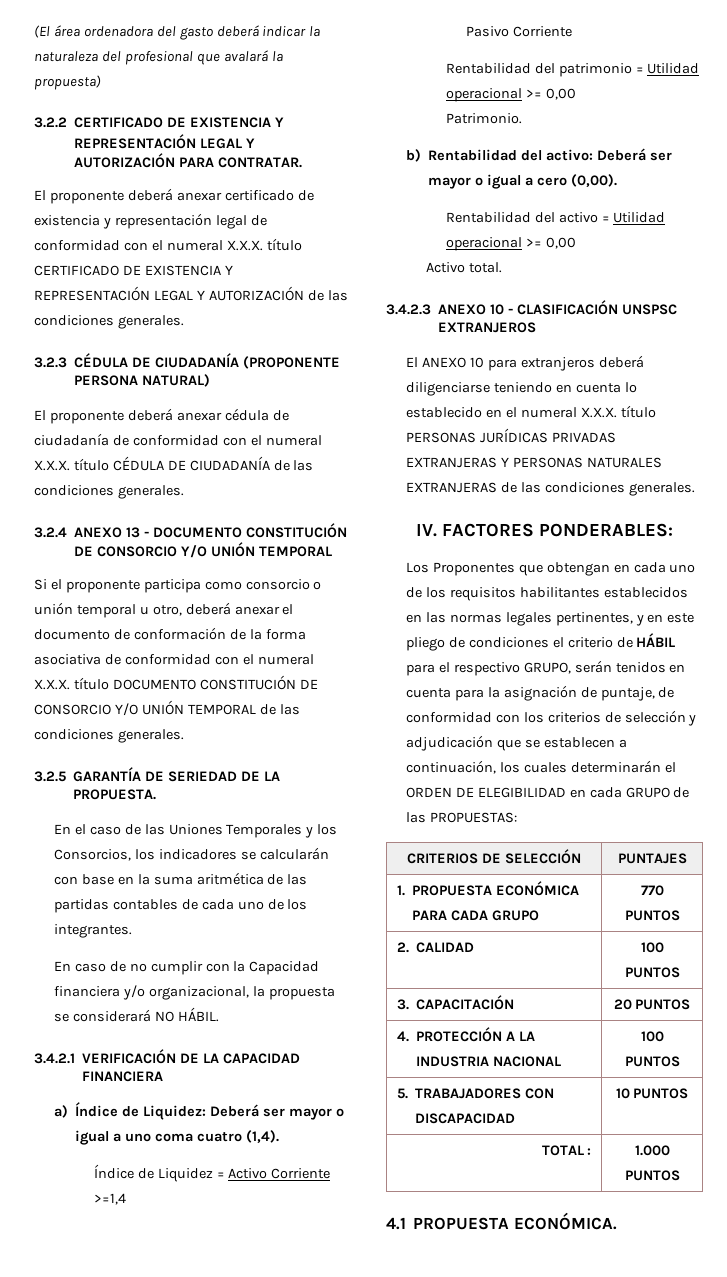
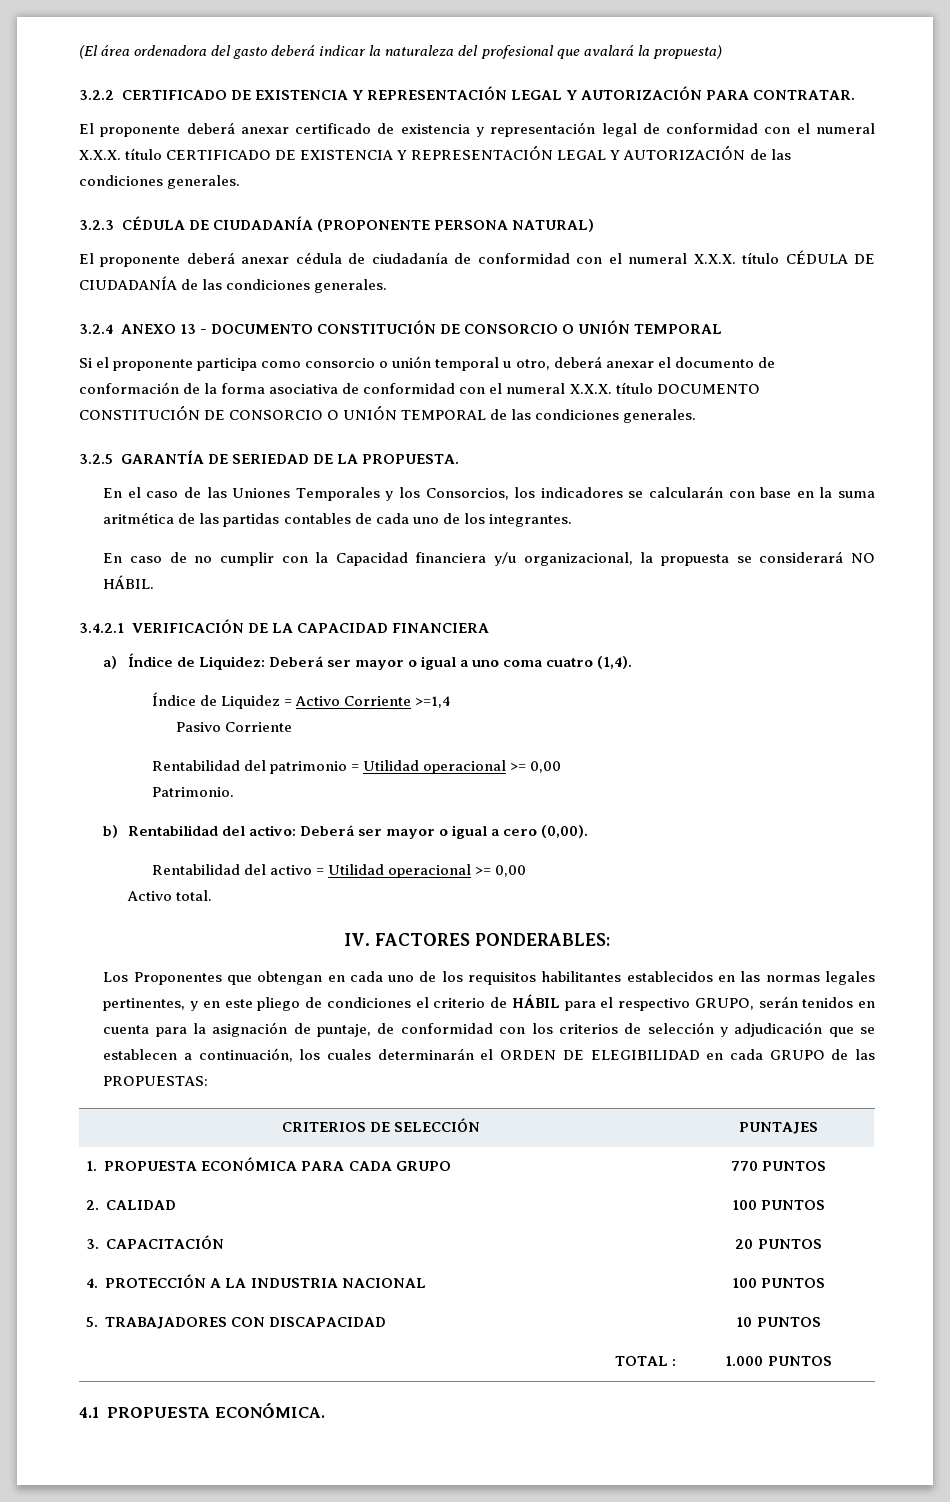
[181,545,208,558] Y/O -> [561,324,574,334] O
[114,703,138,716] Y/O -> [327,410,340,420] O
[122,985,145,1000] y/o -> [494,552,517,566] y/u
[386,300,678,315] [438,322,537,333] [405,355,644,371] [405,382,637,396] [405,405,656,418] [405,428,616,443] [405,457,662,468] [405,482,695,496] // 3.4.2.3 ANEXO 10 - CLASIFICACIÓN UNSPSC EXTRANJEROS // El ANEXO 10 para extranjeros deberá diligenciarse teniendo en cuenta lo establecido en el numeral X.X.X. título PERSONAS JURÍDICAS PRIVADAS EXTRANJERAS Y PERSONAS NATURALES EXTRANJERAS de las condiciones generales. -> (212, 895) none

